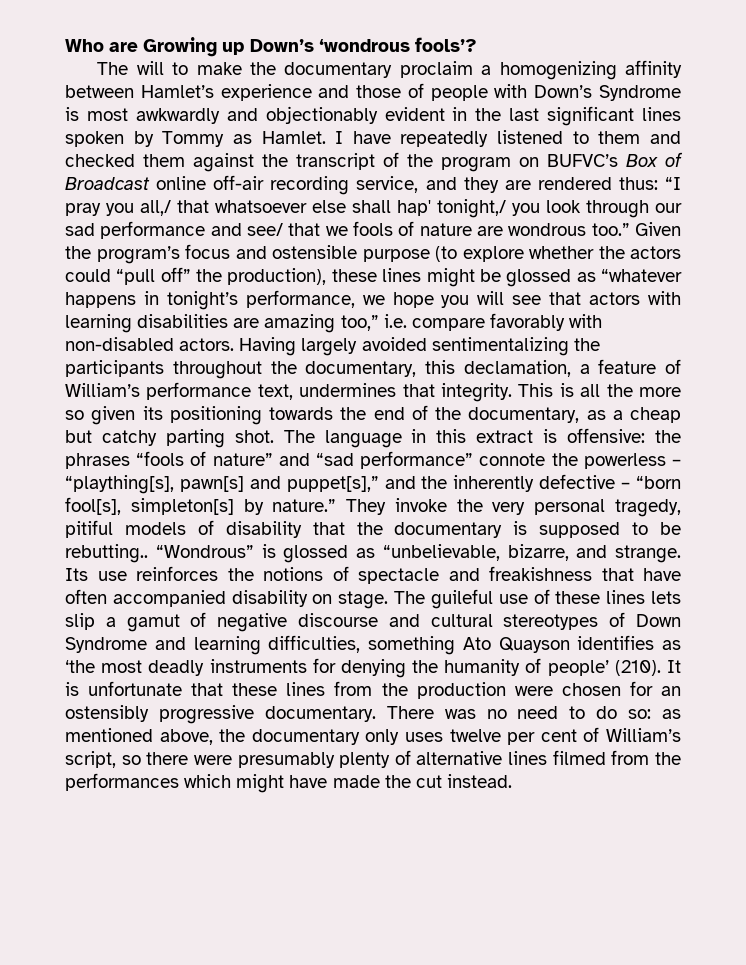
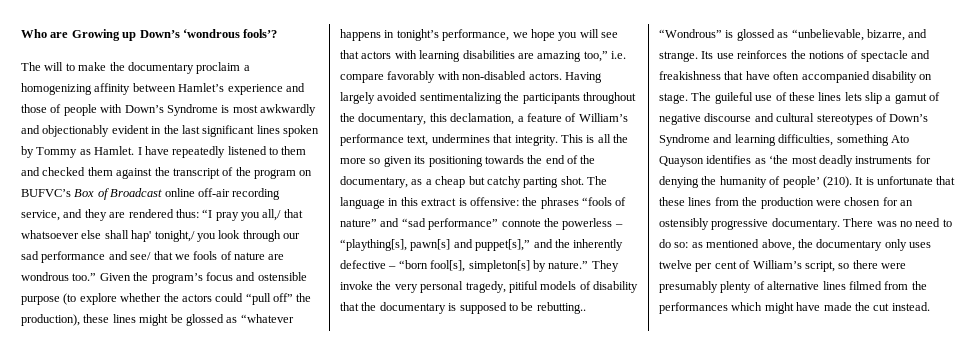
[636,614,681,627] Down -> [889,114,929,122] Down’s

